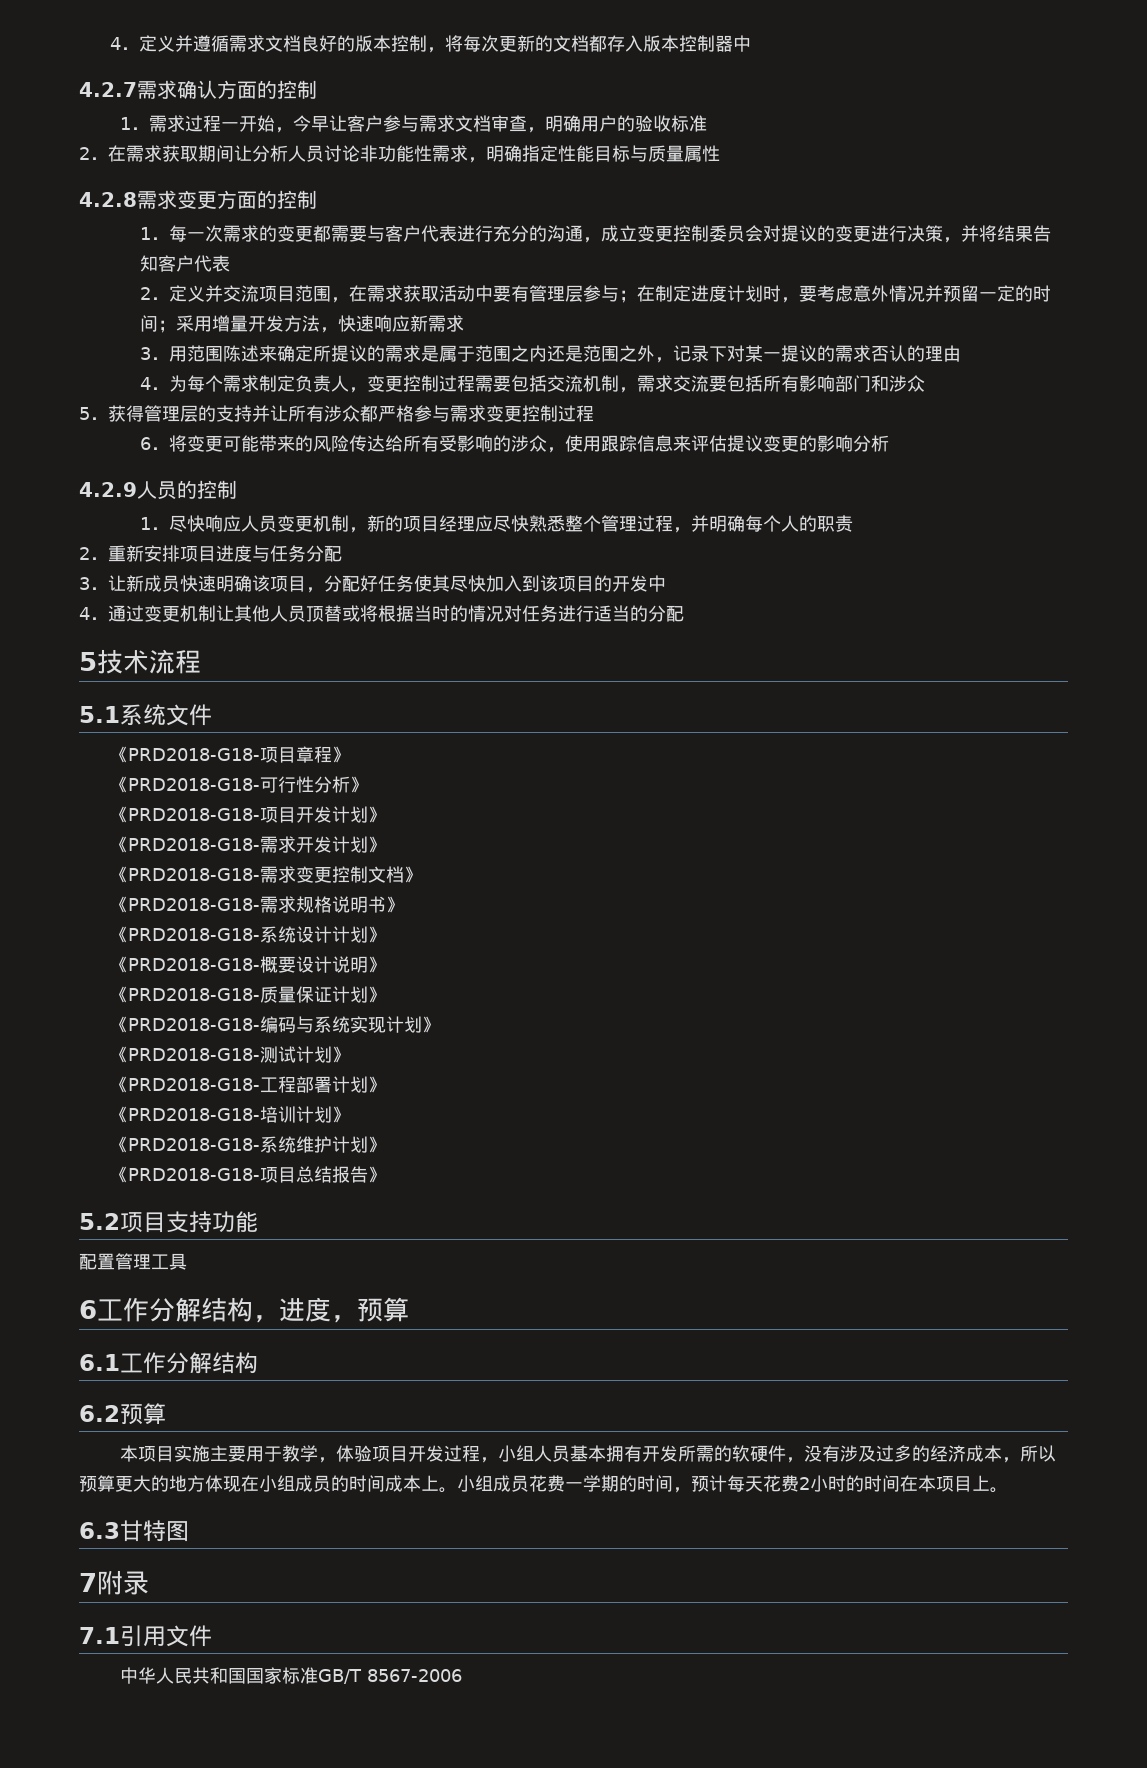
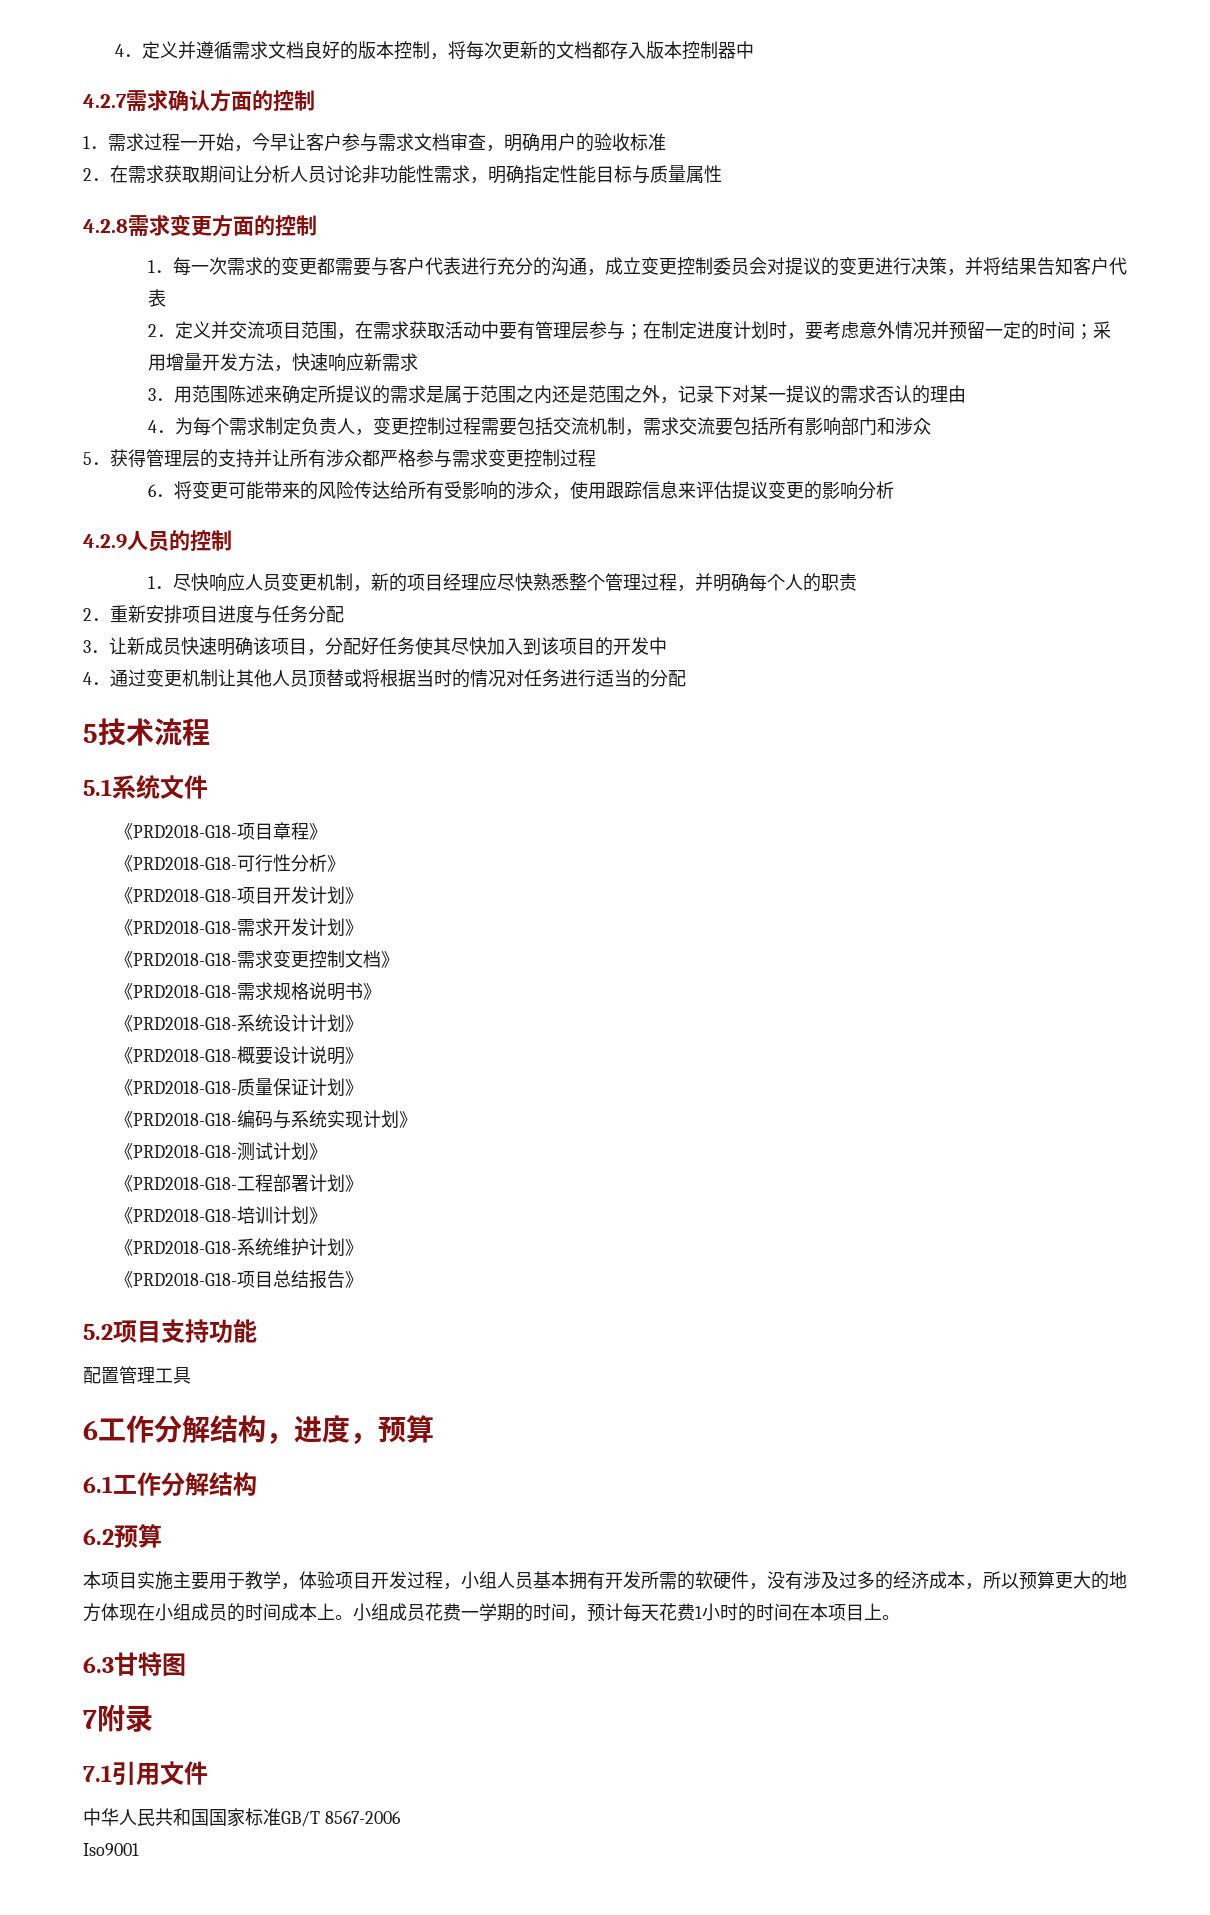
[799,1477,810,1490] 2 -> [695,1606,702,1619] 1
(463, 1675) none -> [83,1843,139,1856] // Iso9001

